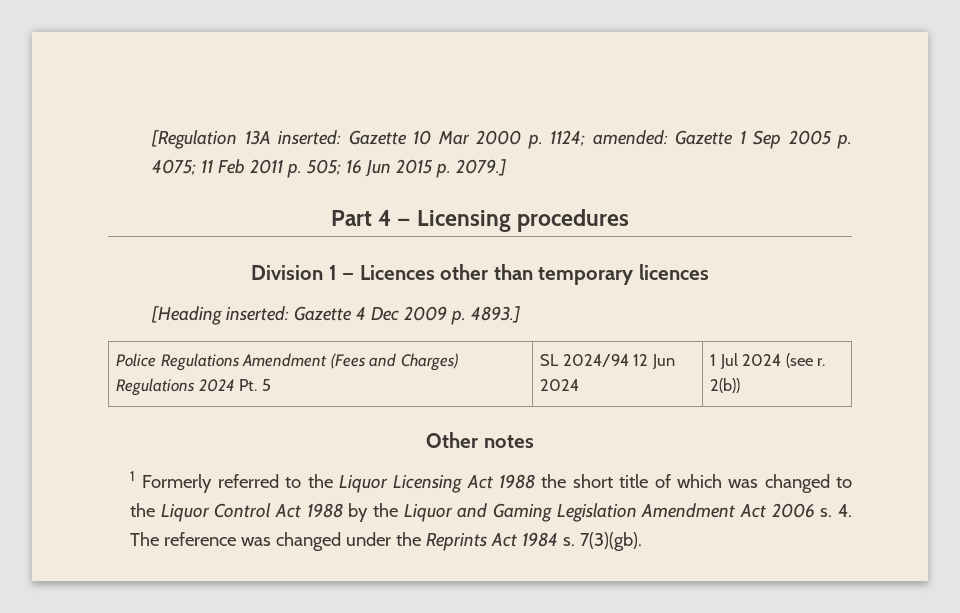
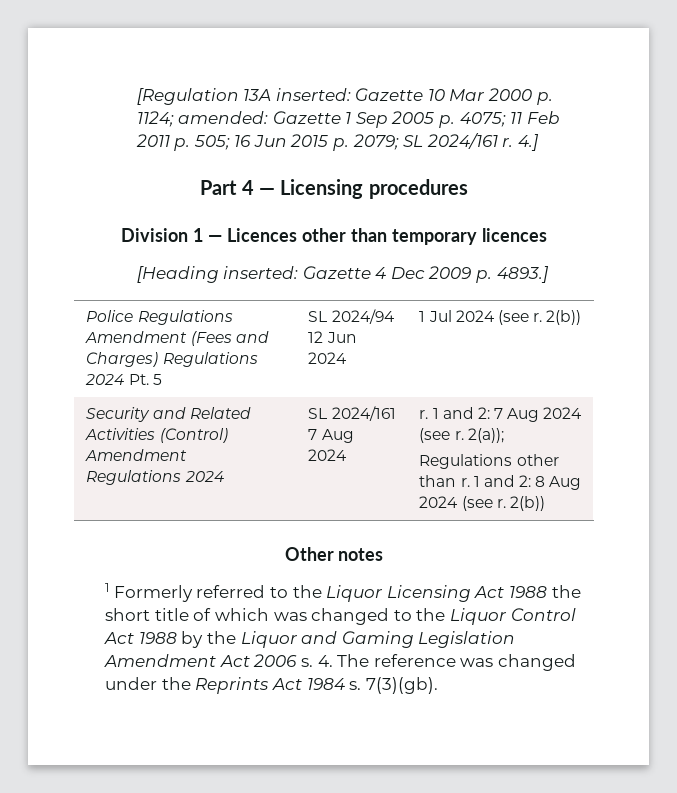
[456,159,507,176] 2079.] -> [352,133,540,151] 2079; SL 2024/161 r. 4.]
(741, 385) none -> [86,407,251,422] [85,428,228,443] [85,449,188,461] [86,470,224,485] [308,406,396,421] [308,429,354,443] [308,449,348,461] [419,407,583,422] [419,428,504,443] [419,454,559,469] [419,475,582,490] [419,496,545,511] // Security and Related Activities (Control) Amendment Regulations 2024 | SL 2024/161 7 Aug 2024 | r. 1 and 2: 7 Aug 2024 (see r. 2(a)); // Regulations other than r. 1 and 2: 8 Aug 2024 (see r. 2(b))

